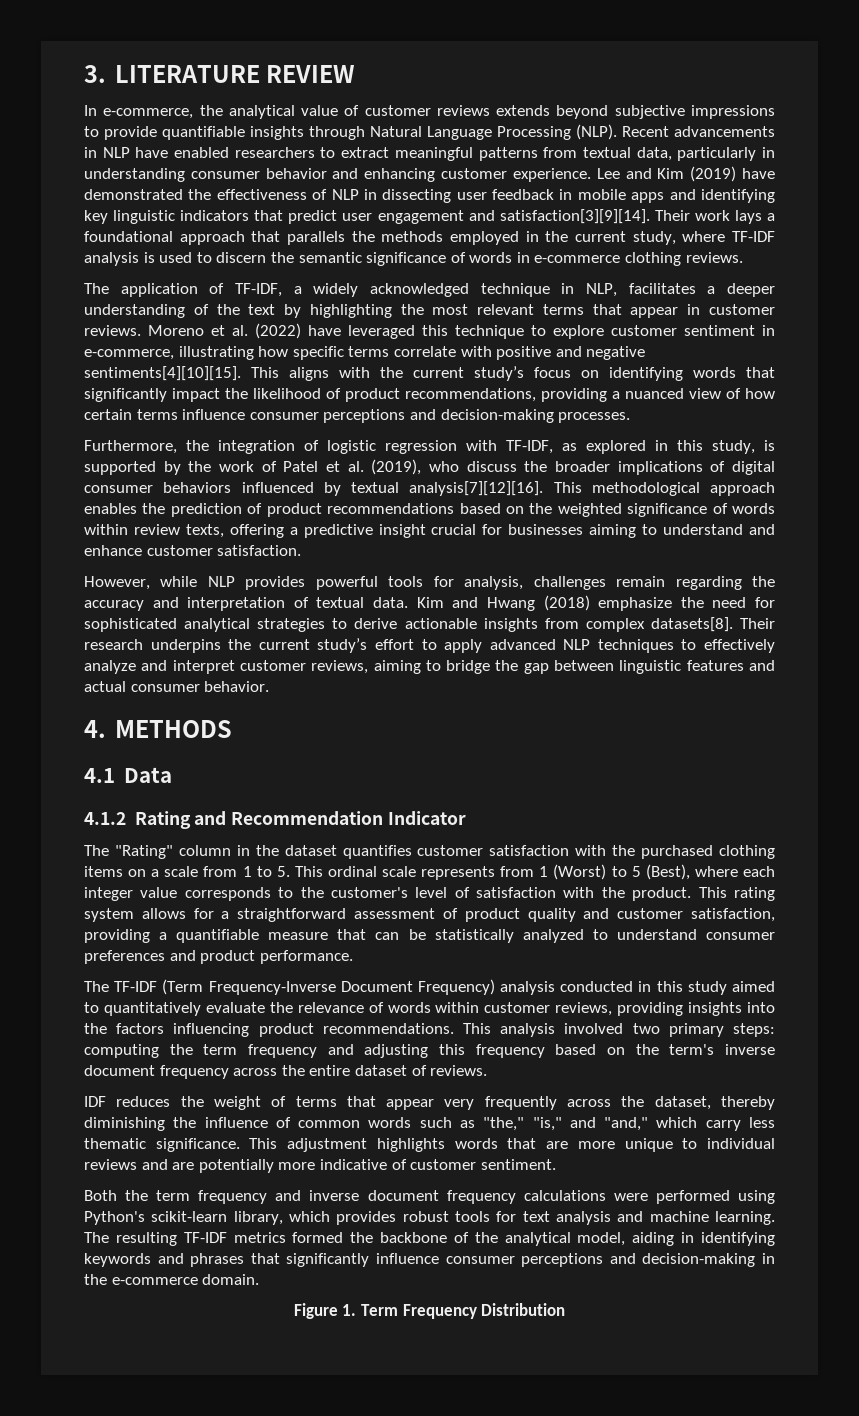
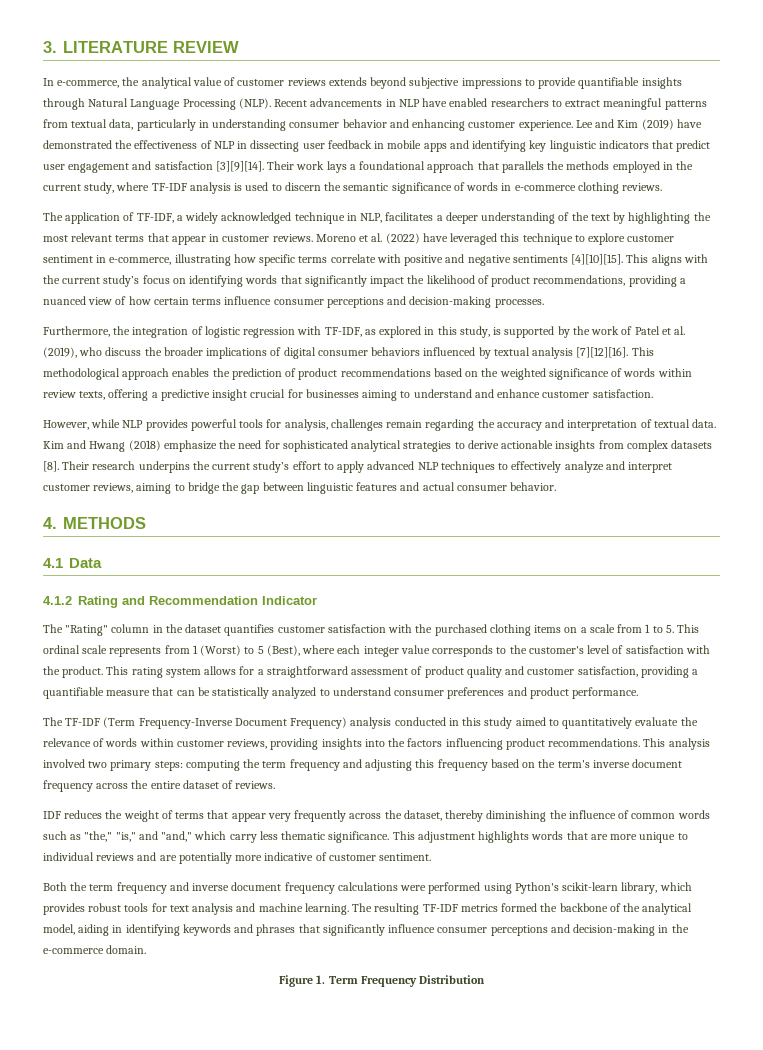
[499,209,650,224] satisfaction[3][9][14]. -> [154,161,264,172] satisfaction [3][9][14].
[84,366,241,381] sentiments[4][10][15]. -> [512,254,624,265] sentiments [4][10][15].
[409,481,544,496] analysis[7][12][16]. -> [532,347,629,359] analysis [7][12][16].
[650,617,733,632] datasets[8]. -> [671,440,713,449] [43,461,59,472] datasets [8].

